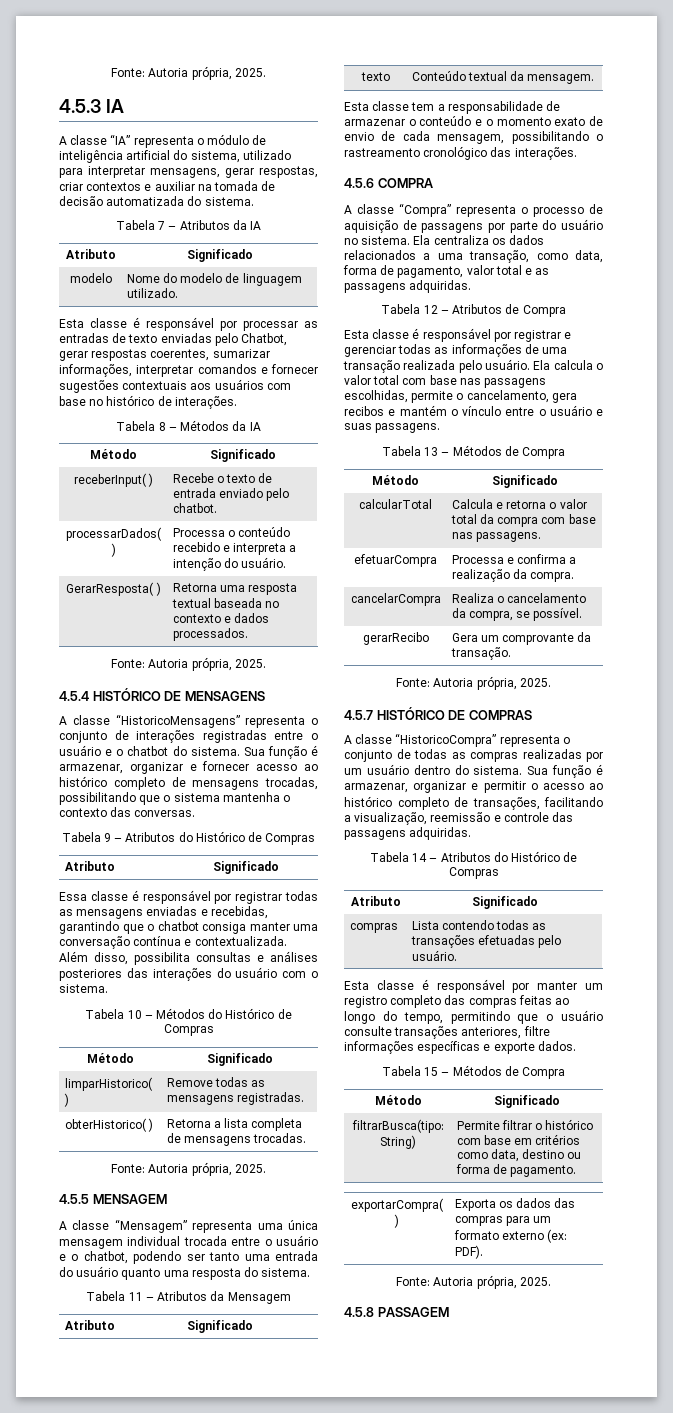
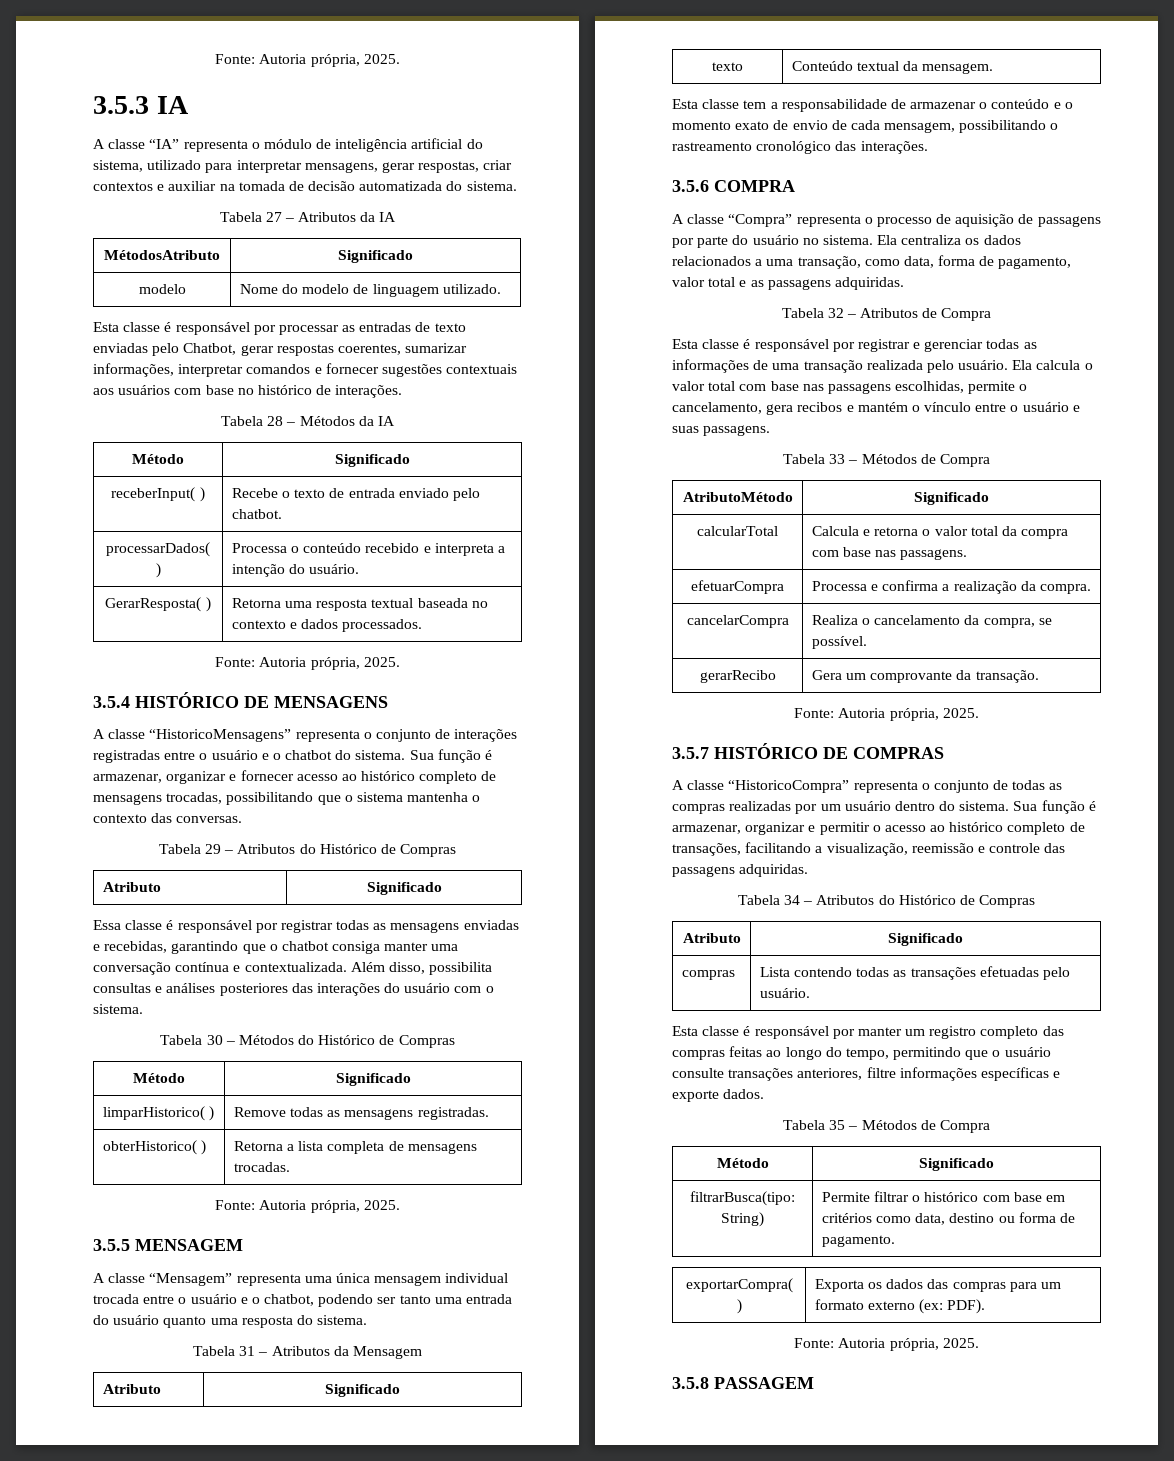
[111,66,266,80] [59,99,101,113] Fonte: Autoria própria, 2025. // 4.5.3 -> [215,54,400,67] [93,96,149,114] Fonte: Autoria própria, 2025. // 3.5.3
[158,221,166,230] 7 -> [265,212,282,222] 27
[65,249,116,259] Atributo -> [104,250,220,260] MétodosAtributo
[158,422,166,431] 8 -> [267,416,284,426] 28
[59,691,89,701] 4.5.4 -> [93,696,130,708] 3.5.4
[103,833,111,842] 9 -> [205,844,222,854] 29
[127,1010,142,1019] 10 -> [206,1035,223,1045] 30
[59,1194,89,1204] 4.5.5 -> [93,1239,130,1251] 3.5.5
[128,1292,143,1301] 11 -> [239,1346,256,1356] 31
[344,178,374,188] 4.5.6 -> [672,180,709,192] 3.5.6
[423,305,438,314] 12 -> [827,308,844,318] 32
[424,445,566,459] [372,475,419,485] 13 – Métodos de Compra // Método -> [829,454,990,467] [682,492,793,502] 33 – Métodos de Compra // AtributoMétodo
[344,710,373,720] 4.5.7 -> [672,747,709,759] 3.5.7
[412,853,428,862] 14 -> [784,895,801,905] 34
[424,1067,439,1076] 15 -> [829,1120,846,1130] 35
[344,1307,374,1317] 4.5.8 -> [672,1377,709,1389] 3.5.8

